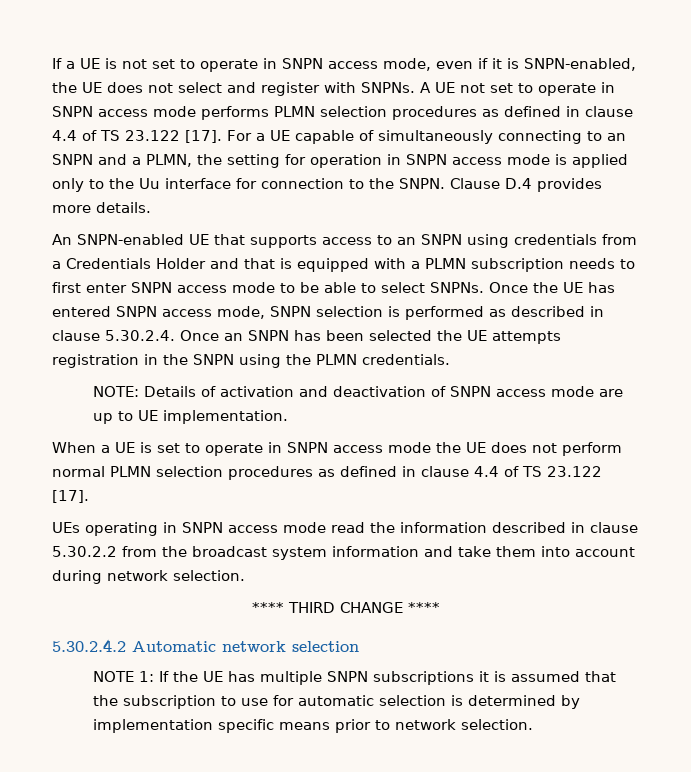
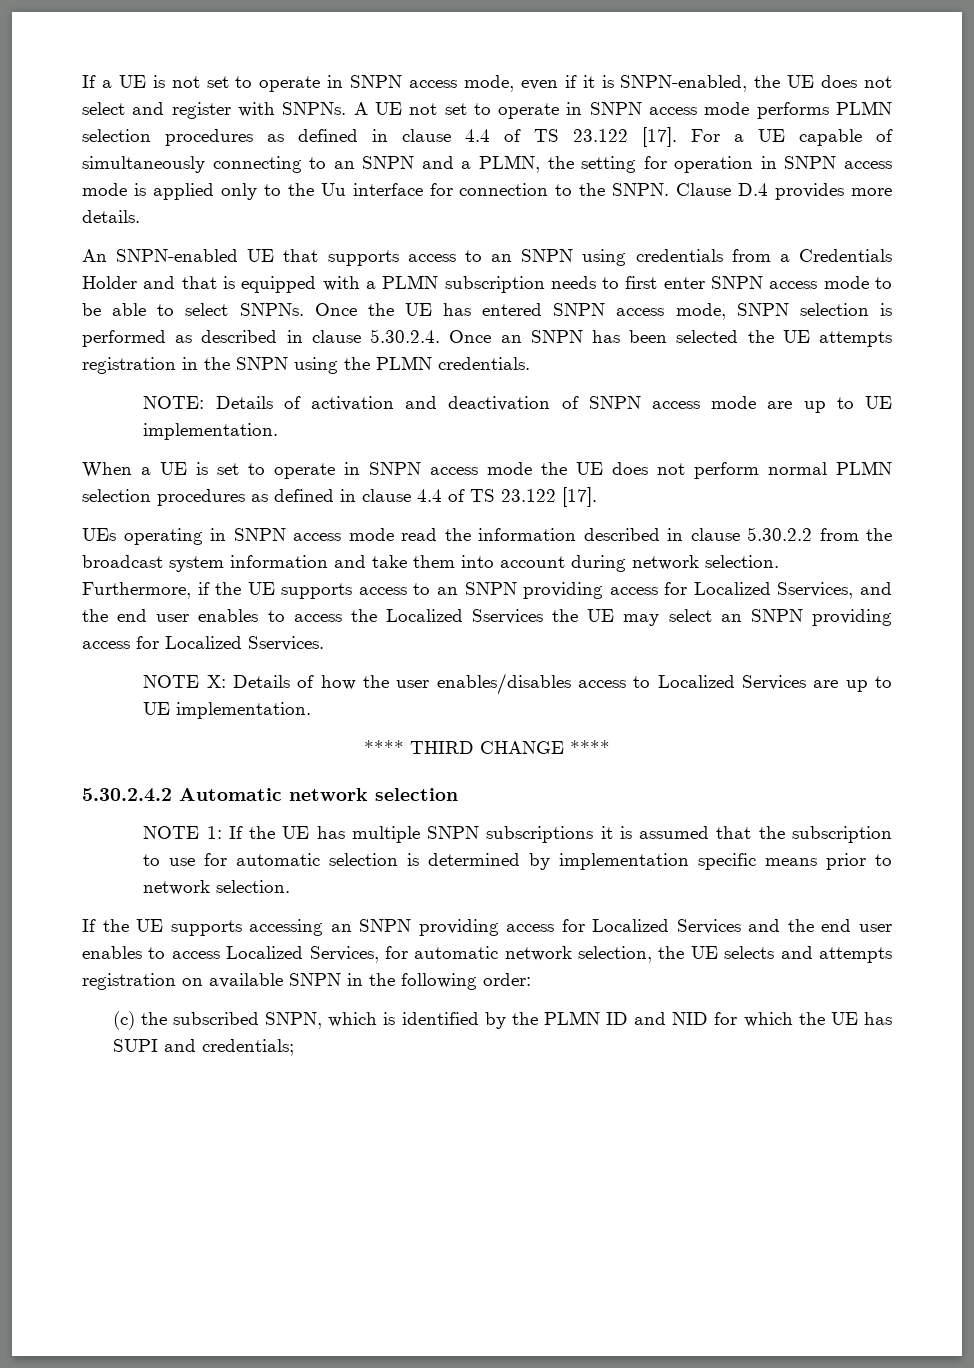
(245, 575) none -> [82,582,892,599] [82,609,892,626] [82,636,324,651] [143,673,892,695] [143,702,312,719] Furthermore, if the UE supports access to an SNPN providing access for Localized Sservices, and the end user enables to access the Localized Sservices the UE may select an SNPN providing access for Localized Sservices. // NOTE X: Details of how the user enables/disables access to Localized Services are up to UE implementation.
(534, 724) none -> [82,919,892,936] [82,946,892,963] [82,973,531,990] [112,1011,892,1030] [112,1039,294,1056] // If the UE supports accessing an SNPN providing access for Localized Services and the end user enables to access Localized Services, for automatic network selection, the UE selects and attempts registration on available SNPN in the following order: // (c) the subscribed SNPN, which is identified by the PLMN ID and NID for which the UE has SUPI and credentials;

